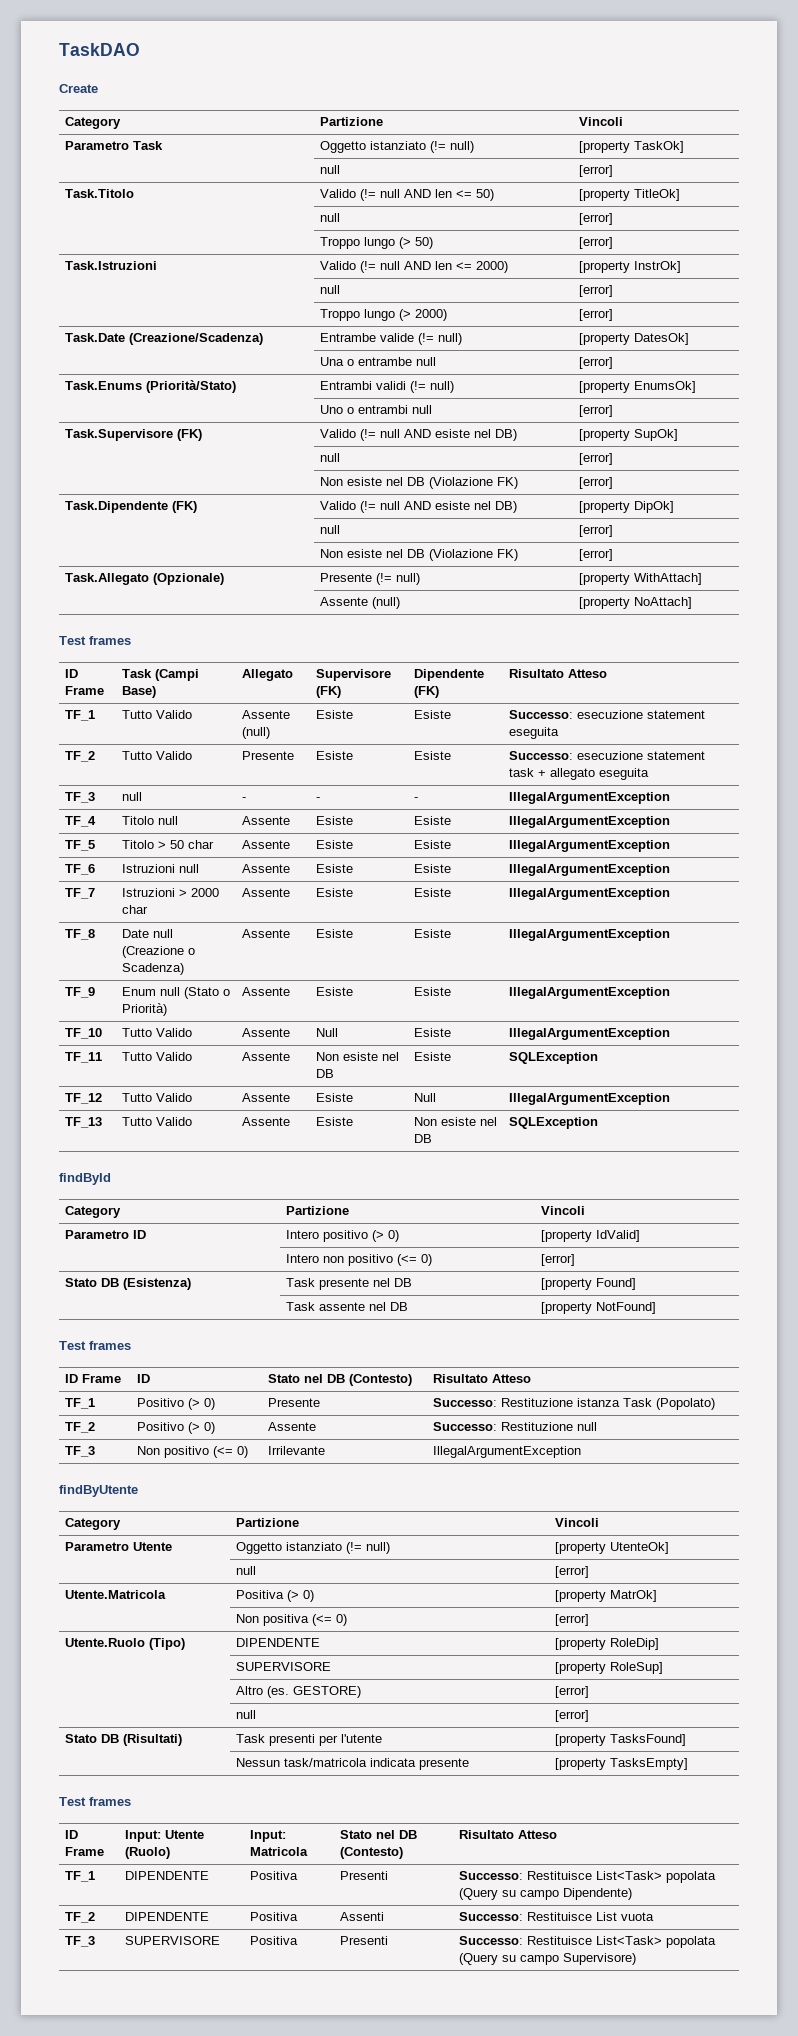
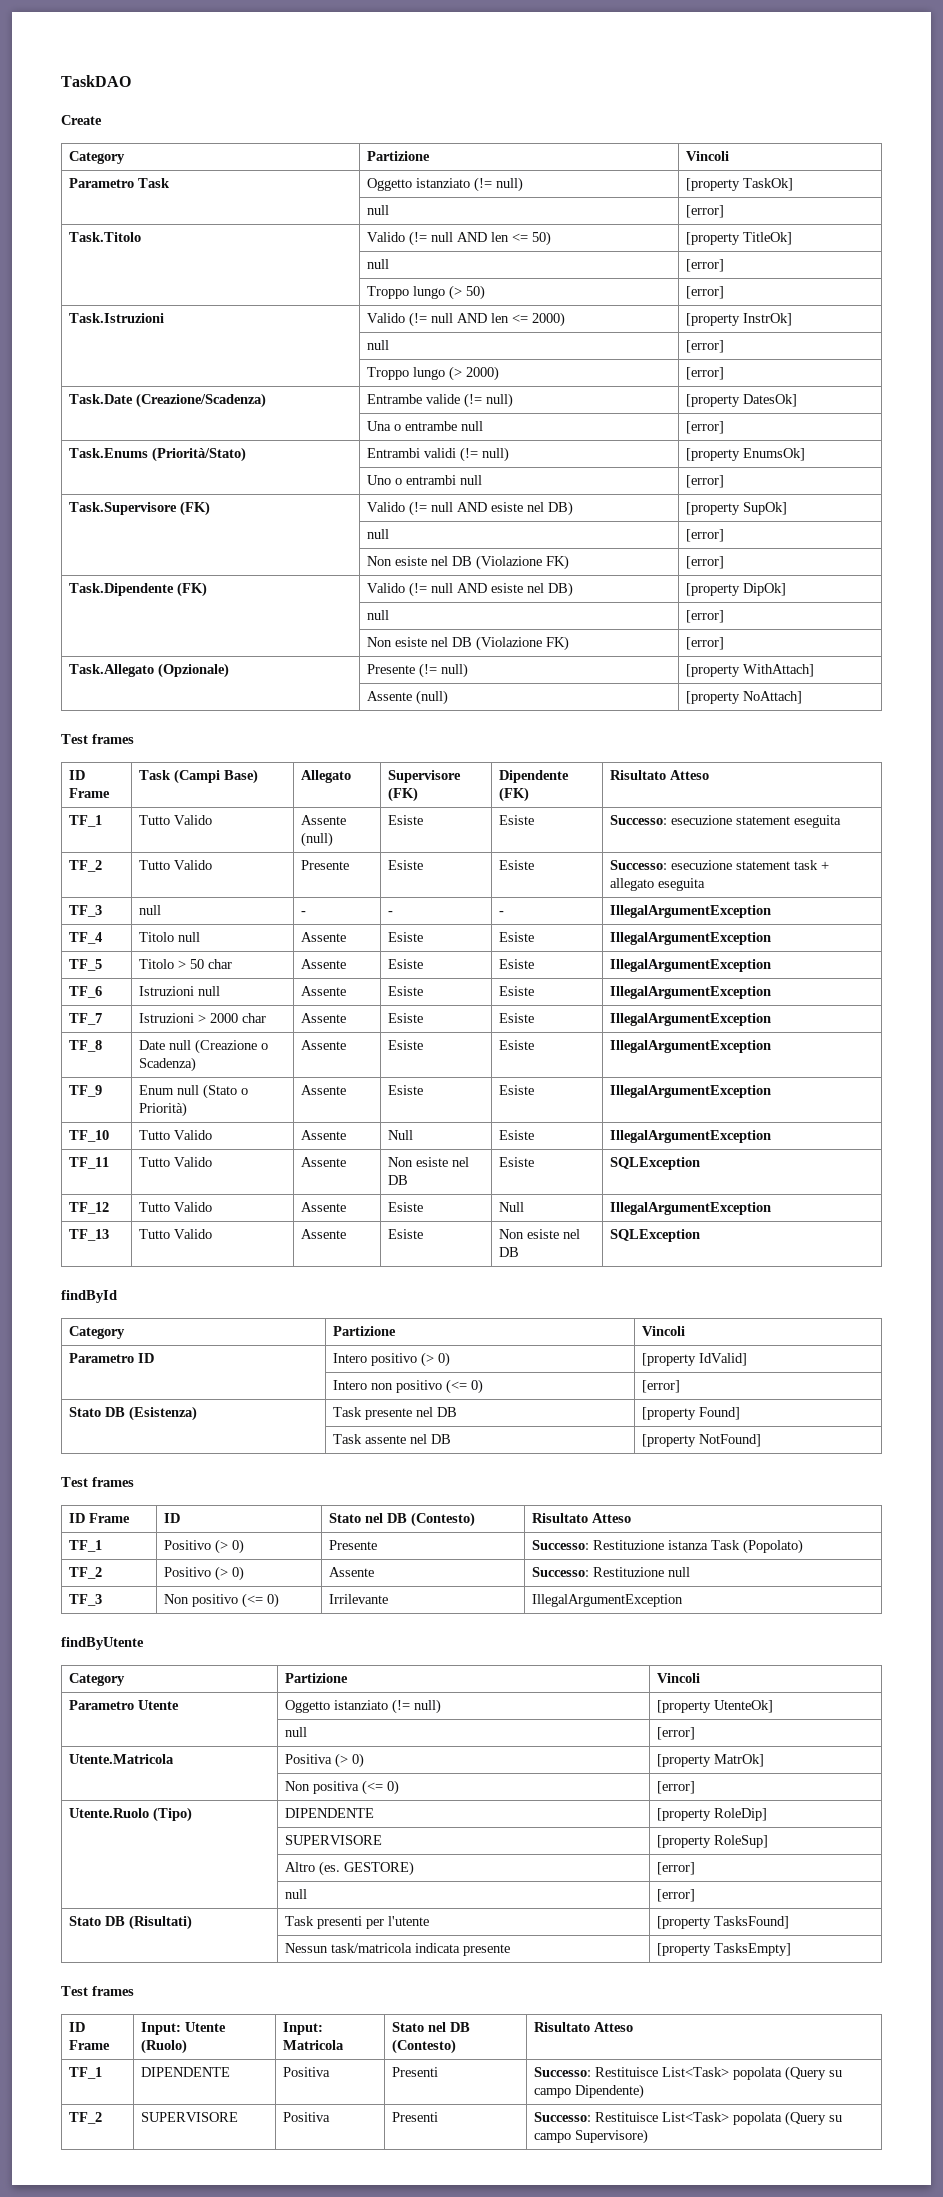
[124,1912,209,1921] [249,1912,298,1921] [339,1912,384,1921] [458,1912,654,1921] [64,1936,95,1947] | DIPENDENTE | Positiva | Assenti | Successo: Restituisce List vuota // TF_3 -> (103, 2118) none

